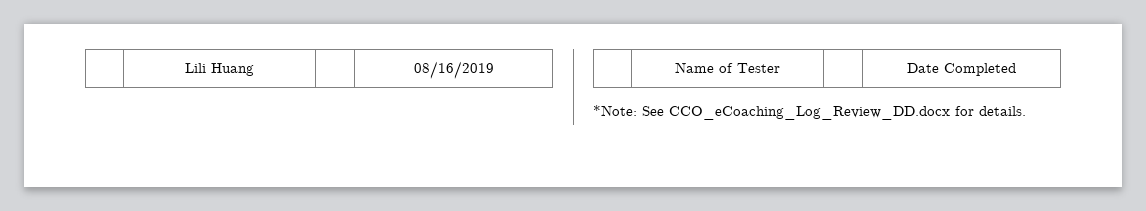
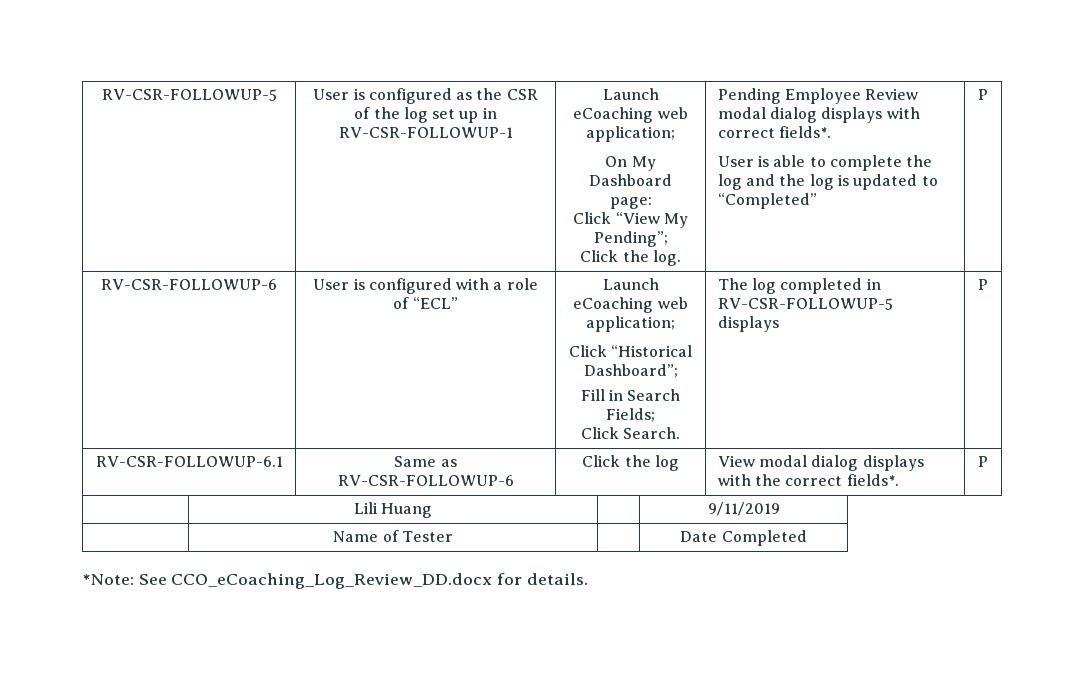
(185, 68) none -> [101,89,277,101] [313,88,538,104] [354,107,497,123] [338,127,513,138] [602,88,659,100] [573,107,688,123] [586,126,675,142] [605,156,656,171] [589,174,672,186] [609,197,652,209] [573,212,688,228] [593,231,668,247] [580,250,681,266] [717,88,919,104] [717,107,920,123] [717,126,832,138] [717,155,933,171] [717,174,938,190] [717,193,817,209] [978,89,988,100] [101,279,277,290] [313,278,538,294] [393,297,458,309] [602,278,659,290] [573,297,688,313] [586,316,675,332] [568,345,693,357] [583,364,678,378] [580,389,681,401] [606,408,655,422] [580,427,681,439] [717,278,881,294] [717,298,893,310] [717,316,779,332] [978,279,988,290] [95,456,283,467] [394,456,457,467] [337,475,514,486] [582,455,679,471] [717,455,924,471] [717,474,899,486] [978,456,988,467] RV-CSR-FOLLOWUP-5 | User is configured as the CSR of the log set up in RV-CSR-FOLLOWUP-1 | Launch eCoaching web application; // On My Dashboard page: // Click “View My Pending”; // Click the log. | Pending Employee Review modal dialog displays with correct fields*. // User is able to complete the log and the log is updated to “Completed” | P // RV-CSR-FOLLOWUP-6 | User is configured with a role of “ECL” | Launch eCoaching web application; // Click “Historical Dashboard”; // Fill in Search Fields; // Click Search. | The log completed in RV-CSR-FOLLOWUP-5 displays | P // RV-CSR-FOLLOWUP-6.1 | Same as RV-CSR-FOLLOWUP-6 | Click the log | View modal dialog displays with the correct fields*. | P //
[413,61,494,79] 08/16/2019 -> [707,502,780,516] 9/11/2019

